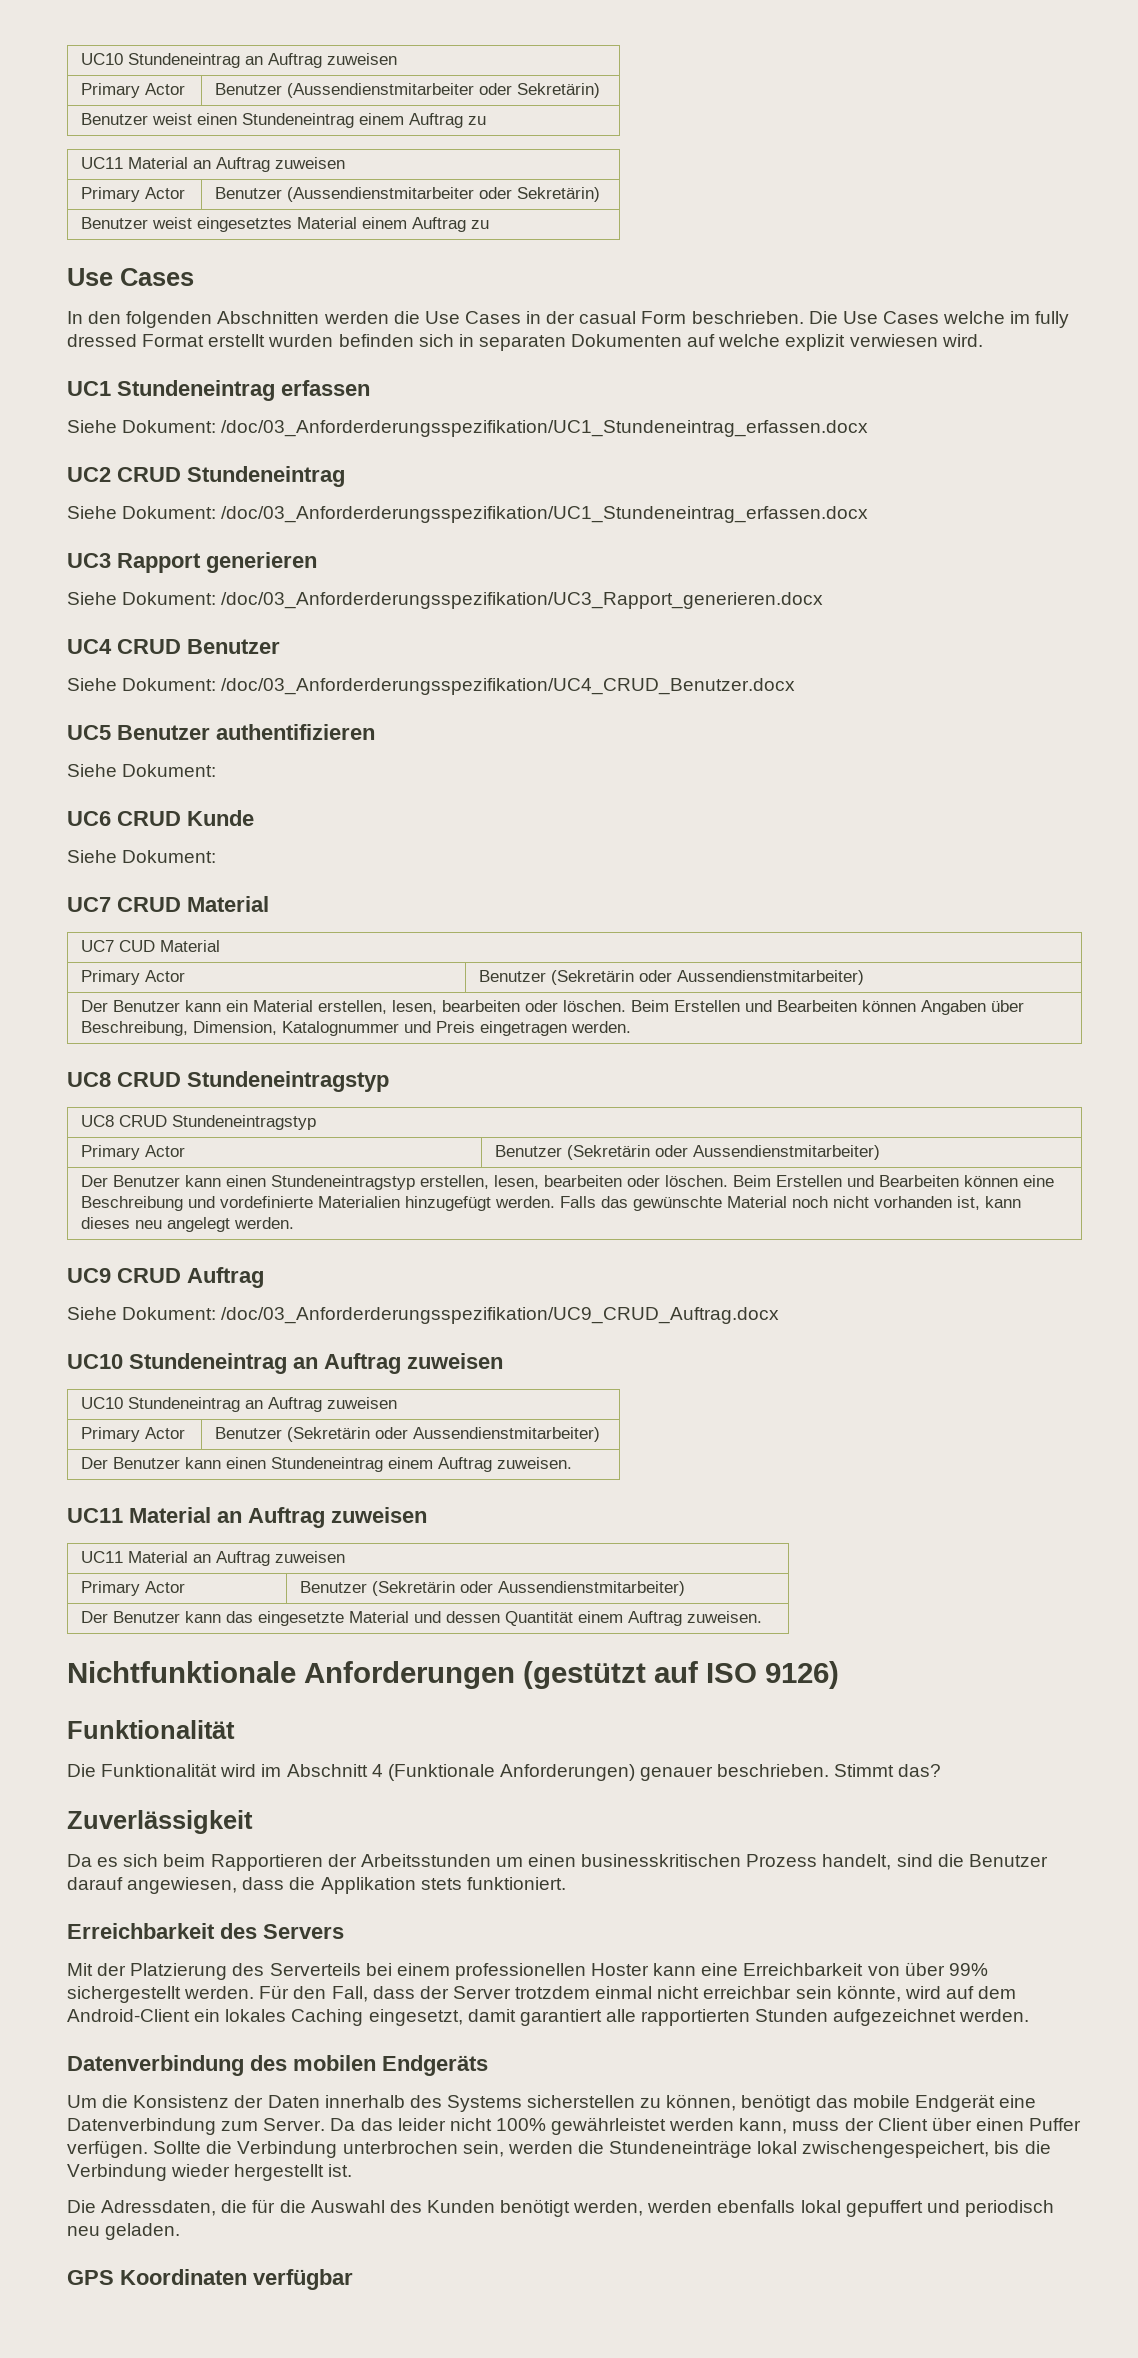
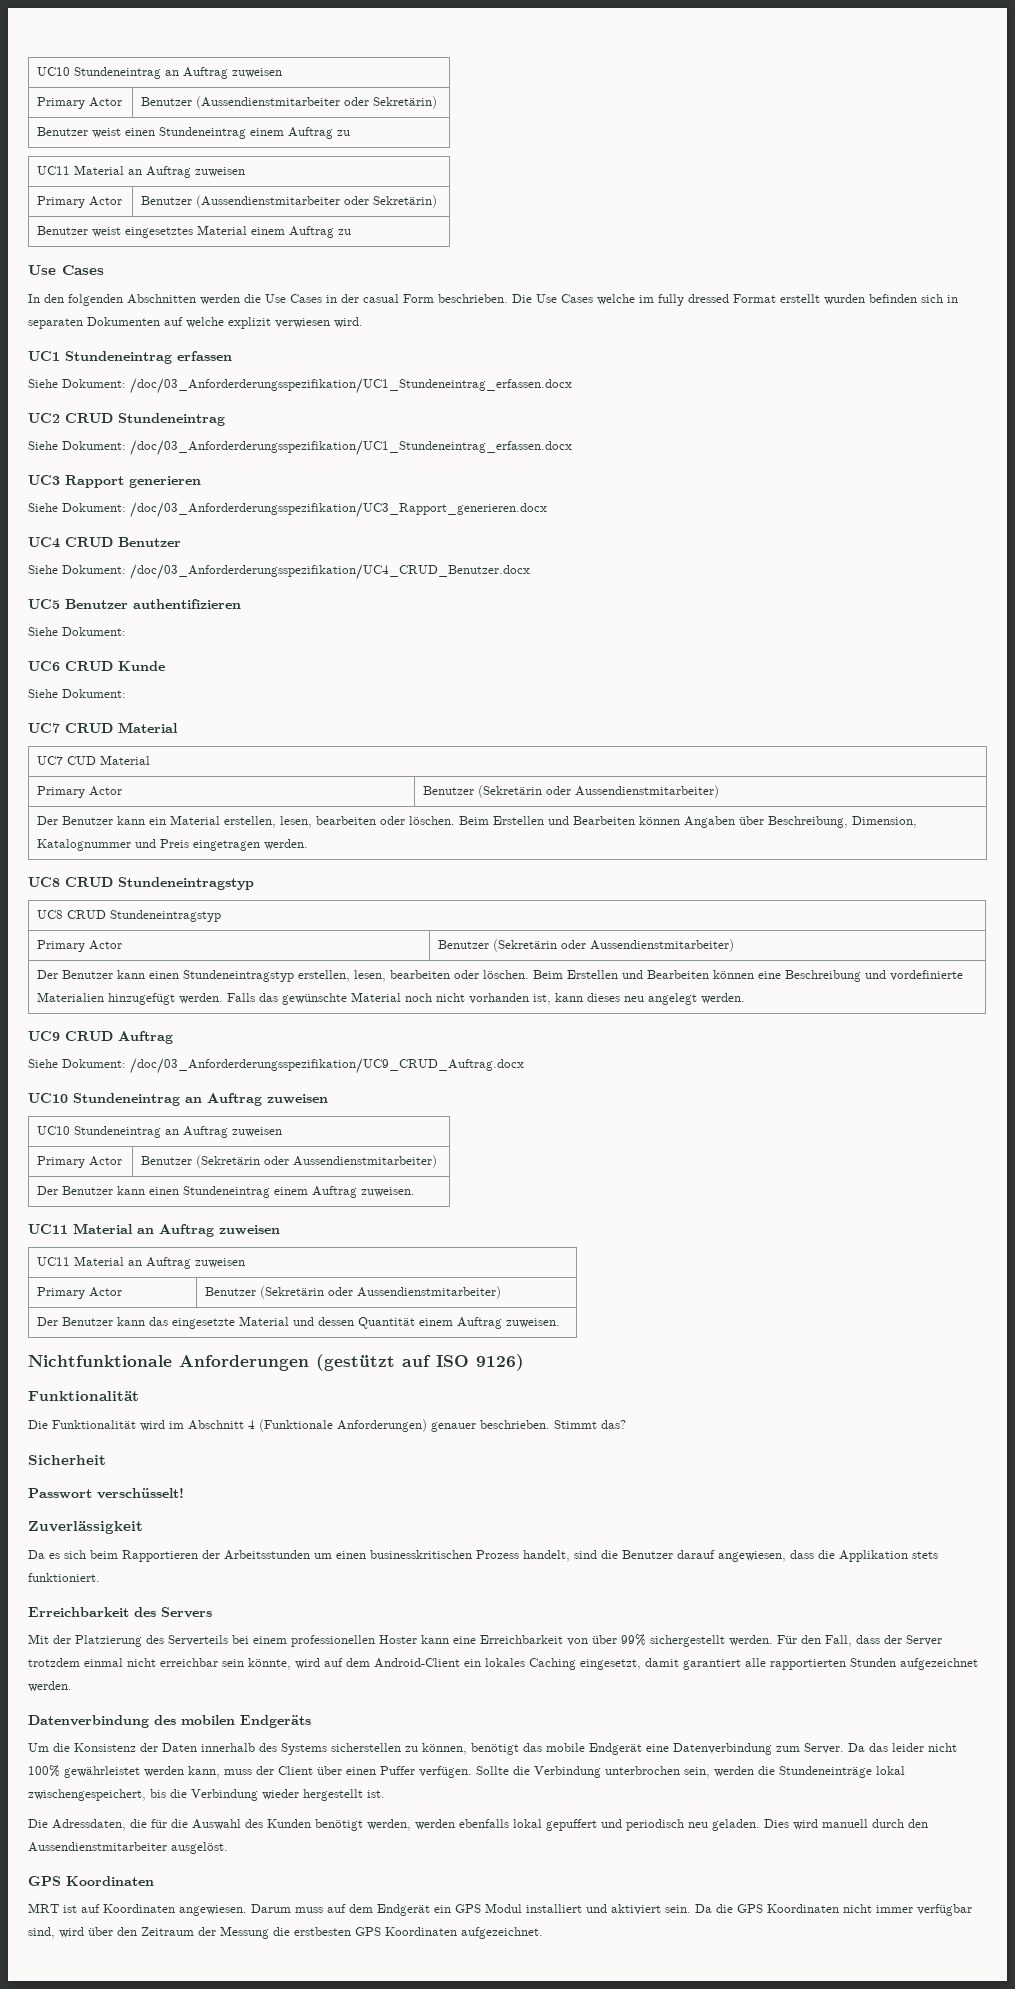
(942, 1770) none -> [28,1455,106,1465] [28,1488,184,1499] // Sicherheit // Passwort verschüsselt!
[67,2269,353,2290] // GPS Koordinaten verfügbar -> [764,1819,928,1830] [28,1842,228,1854] [28,1876,154,1886] [28,1903,972,1916] [28,1926,543,1939] Dies wird manuell durch den Aussendienstmitarbeiter ausgelöst. // GPS Koordinaten // MRT ist auf Koordinaten angewiesen. Darum muss auf dem Endgerät ein GPS Modul installiert und aktiviert sein. Da die GPS Koordinaten nicht immer verfügbar sind, wird über den Zeitraum der Messung die erstbesten GPS Koordinaten aufgezeichnet.

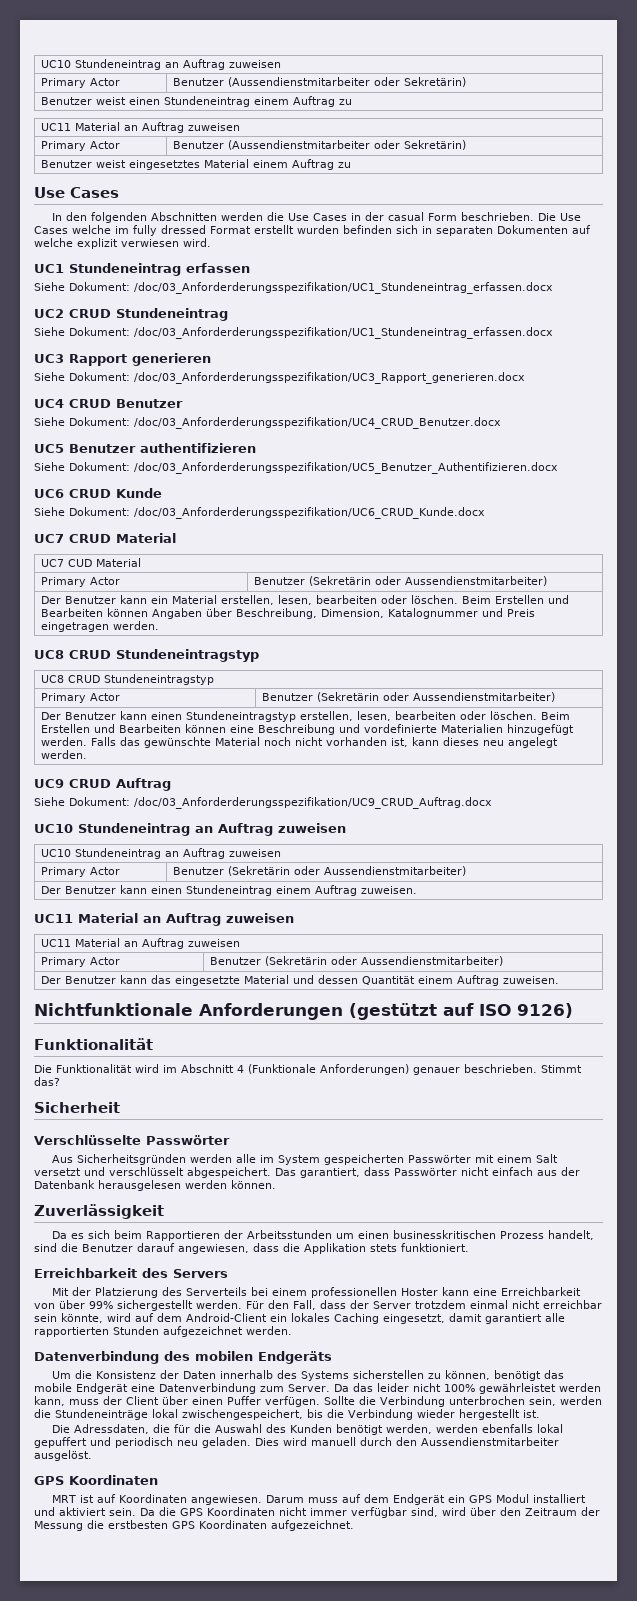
(126, 631) none -> [134,462,558,474] /doc/03_Anforderderungsspezifikation/UC5_Benutzer_Authentifizieren.docx
(126, 693) none -> [134,507,485,519] /doc/03_Anforderderungsspezifikation/UC6_CRUD_Kunde.docx
[28,1488,184,1499] Passwort verschüsselt! -> [34,1135,230,1145] [51,1154,558,1165] [34,1167,580,1178] [34,1180,276,1191] Verschlüsselte Passwörter // Aus Sicherheitsgründen werden alle im System gespeicherten Passwörter mit einem Salt versetzt und verschlüsselt abgespeichert. Das garantiert, dass Passwörter nicht einfach aus der Datenbank herausgelesen werden können.

